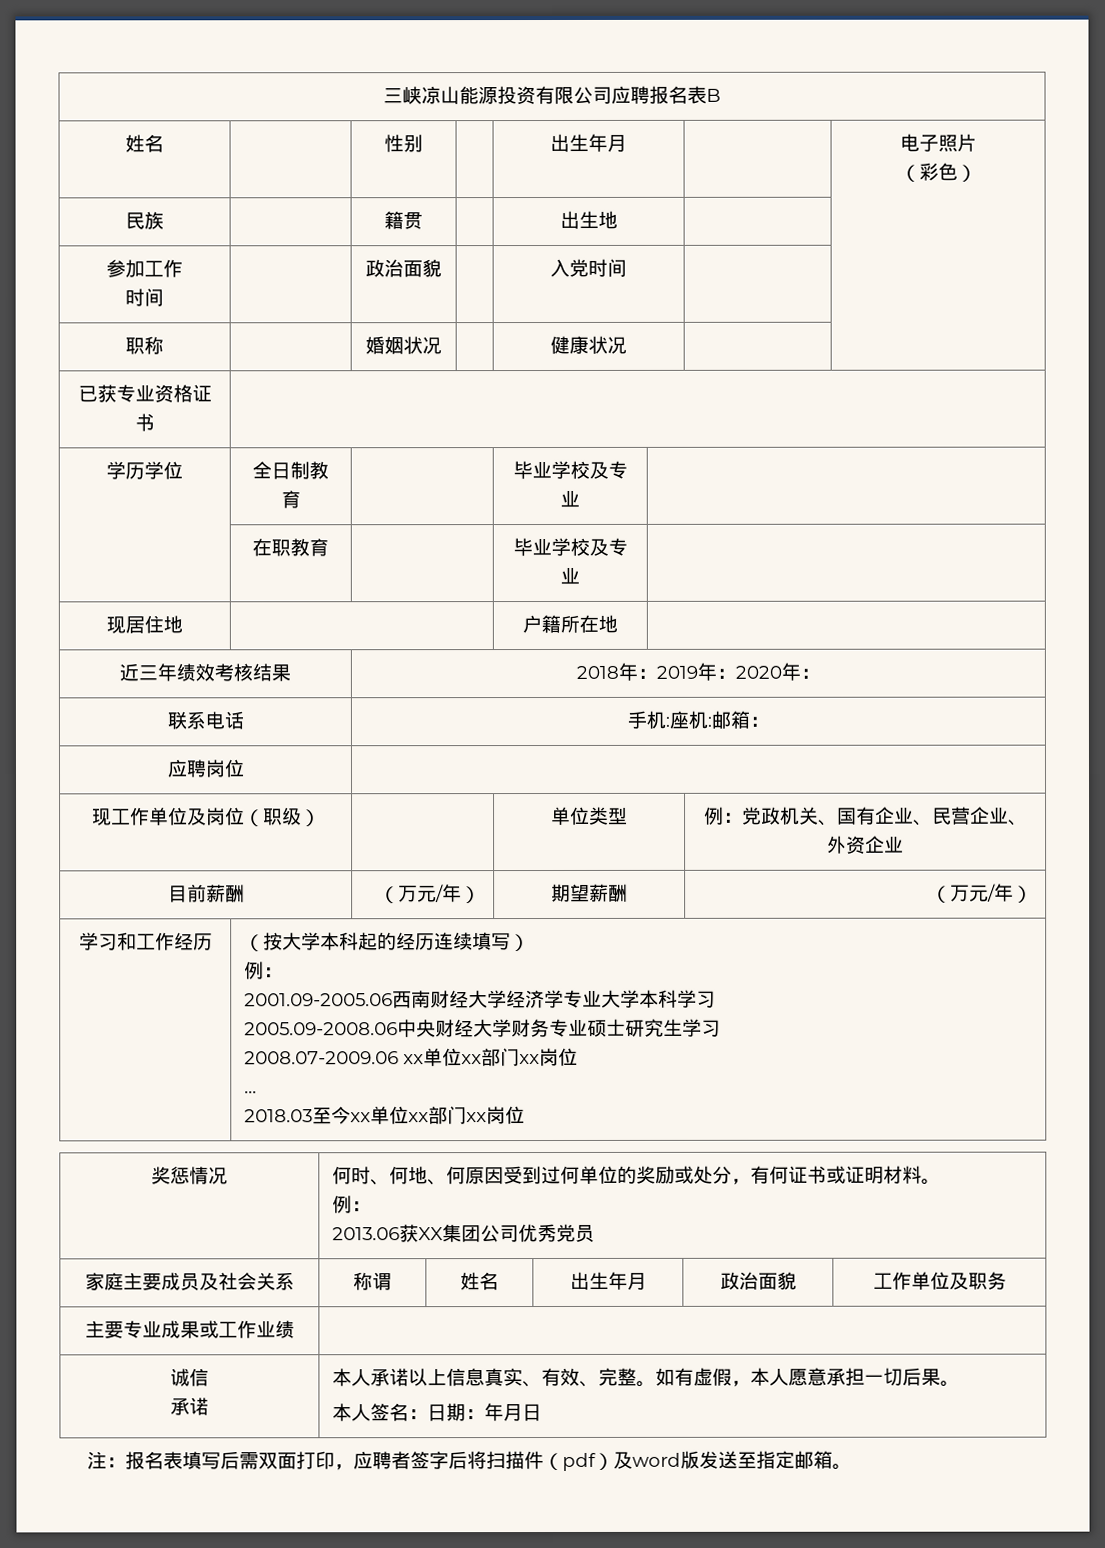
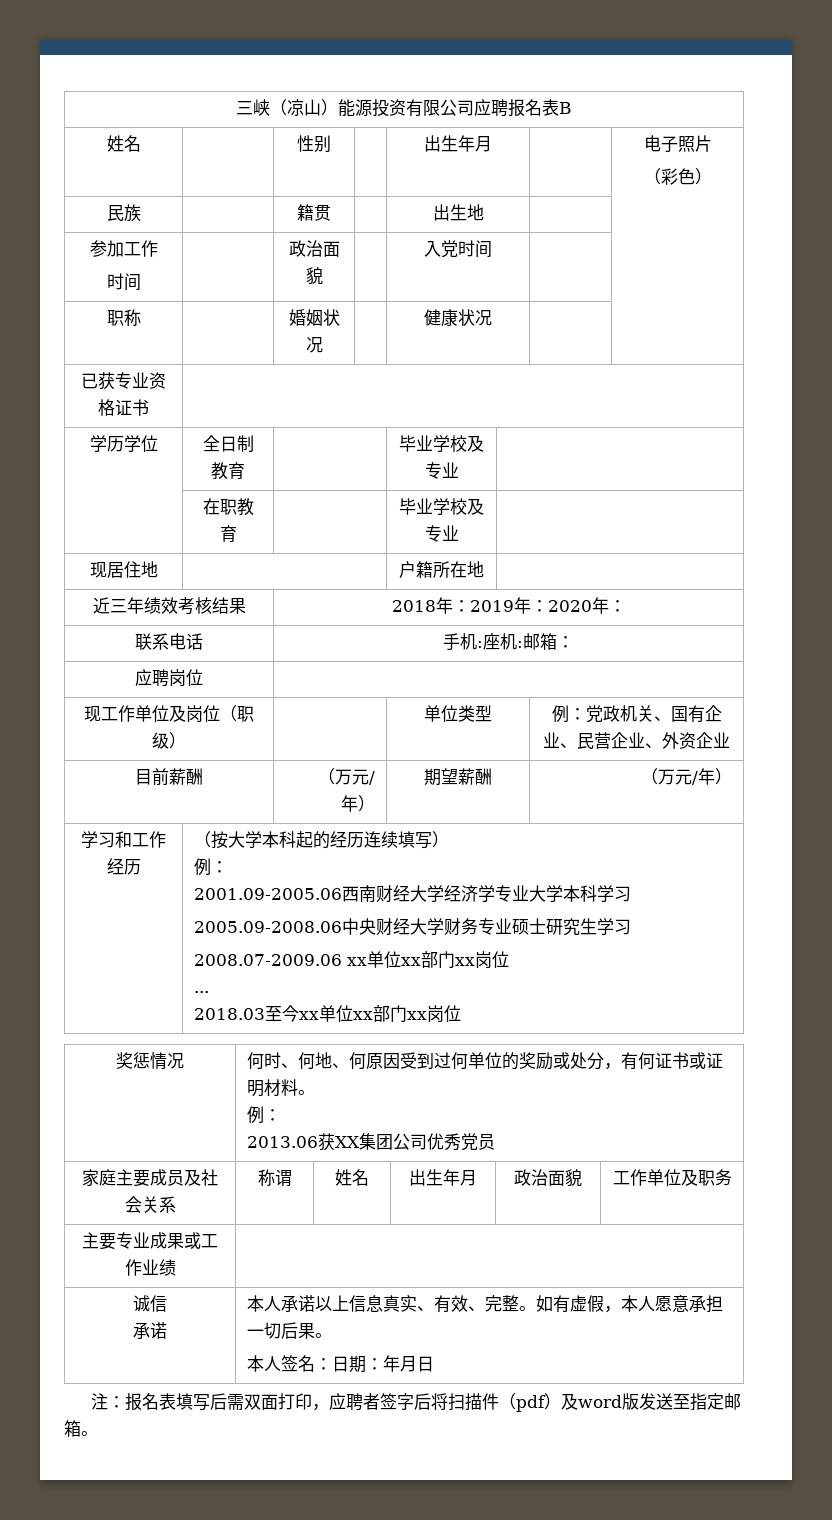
[421,86,460,105] 凉山 -> [270,99,338,116] （凉山）

